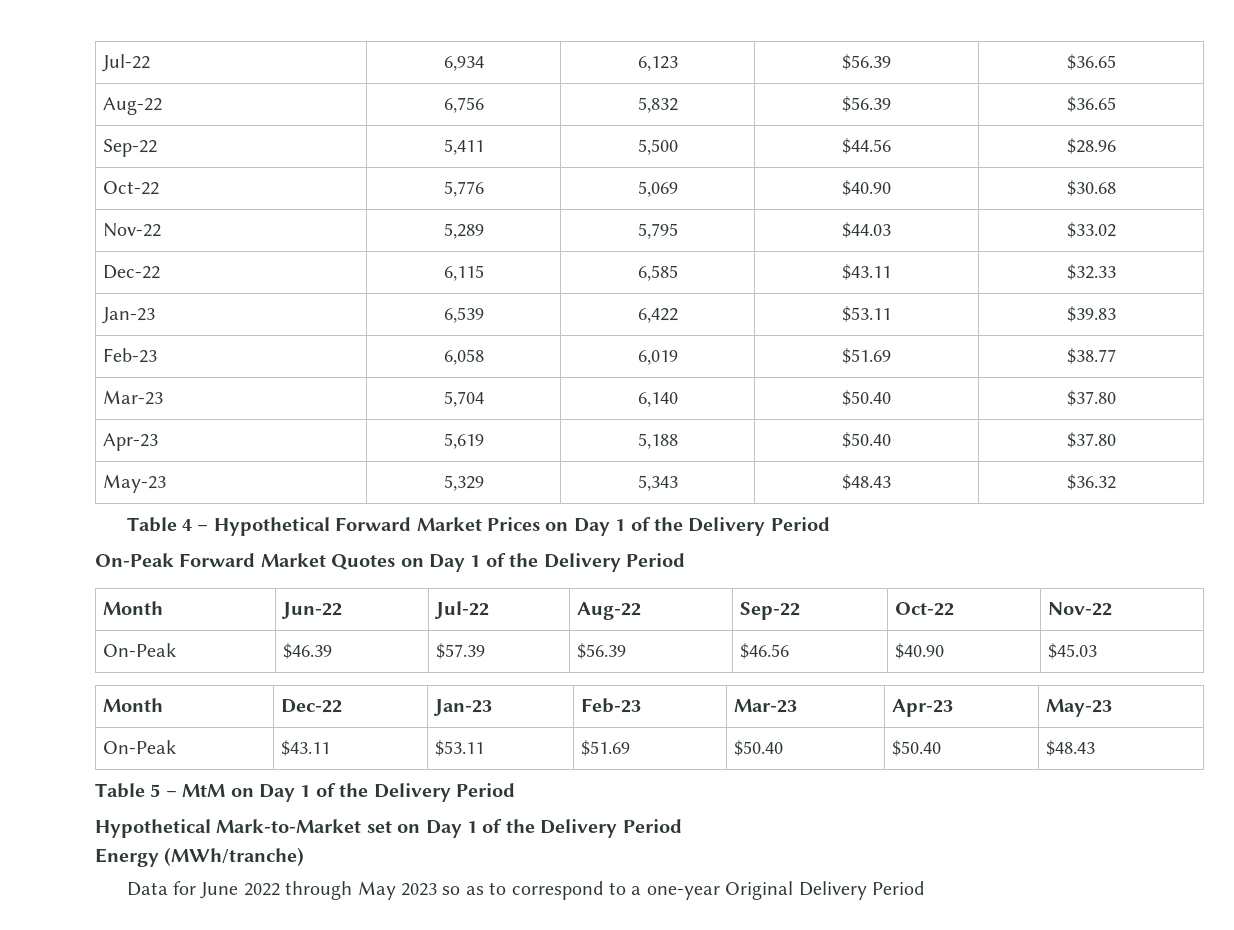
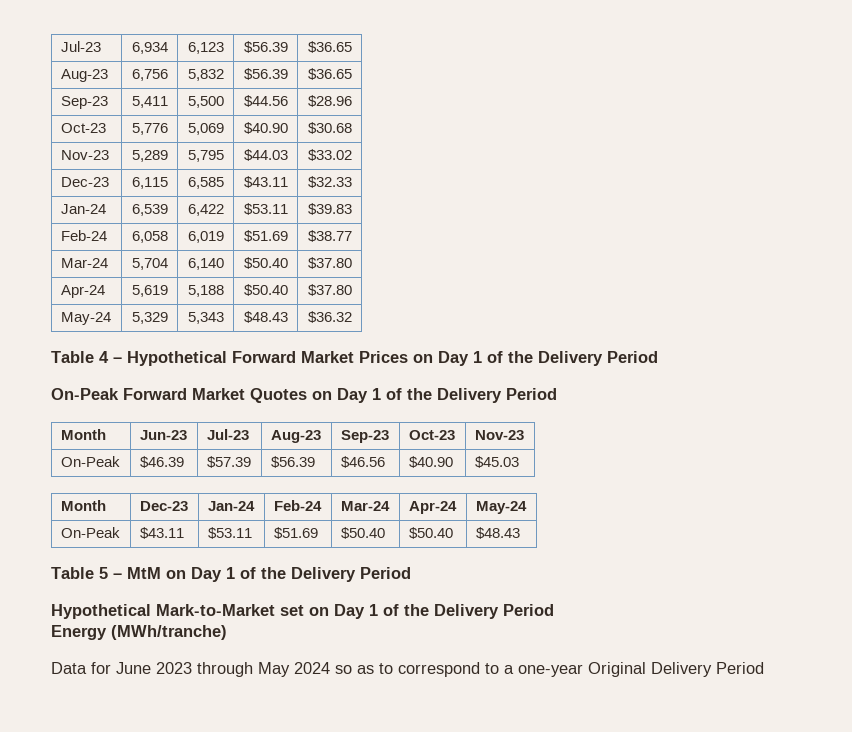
[102,54,151,72] Jul-22 -> [60,41,101,52] Jul-23
[103,97,163,115] Aug-22 -> [60,69,108,82] Aug-23
[103,139,158,157] Sep-22 -> [60,96,108,109] Sep-23
[103,181,160,195] Oct-22 -> [60,123,106,133] Oct-23
[103,223,162,237] Nov-22 -> [60,150,109,160] Nov-23
[103,265,161,279] Dec-22 -> [60,177,109,187] Dec-23
[102,307,156,324] Jan-23 -> [60,204,106,214] Jan-24
[103,348,158,363] Feb-23 -> [60,230,107,241] Feb-24
[103,390,164,405] Mar-23 -> [60,258,108,268] Mar-24
[103,433,159,451] Apr-23 -> [60,285,105,298] Apr-24
[103,474,167,493] May-23 -> [60,312,111,325] May-24
[281,602,343,619] [434,601,490,619] [577,602,642,620] [740,602,801,620] [895,602,955,616] [1048,602,1113,616] Jun-22 | Jul-22 | Aug-22 | Sep-22 | Oct-22 | Nov-22 -> [139,430,187,440] [206,429,249,440] [270,430,321,443] [340,430,389,443] [408,430,455,440] [474,430,524,440] Jun-23 | Jul-23 | Aug-23 | Sep-23 | Oct-23 | Nov-23
[281,699,343,713] [433,699,493,716] [581,698,642,713] [734,699,798,713] [892,699,954,717] [1046,699,1113,717] Dec-22 | Jan-23 | Feb-23 | Mar-23 | Apr-23 | May-23 -> [139,501,188,511] [207,501,255,511] [273,500,322,511] [340,501,390,511] [408,501,457,514] [475,501,527,514] Dec-23 | Jan-24 | Feb-24 | Mar-24 | Apr-24 | May-24
[243,883,280,896] 2022 -> [156,662,192,674] 2023
[400,883,437,896] 2023 -> [294,662,330,674] 2024

